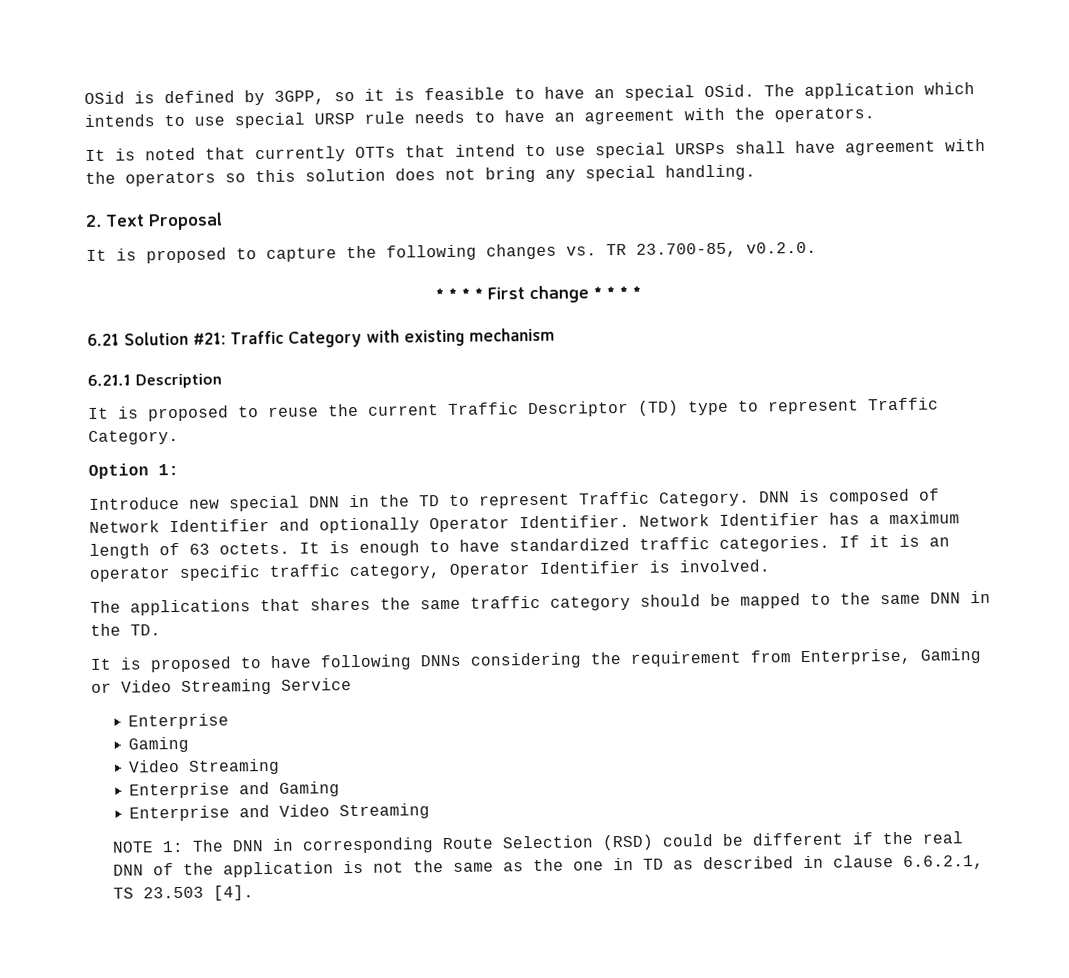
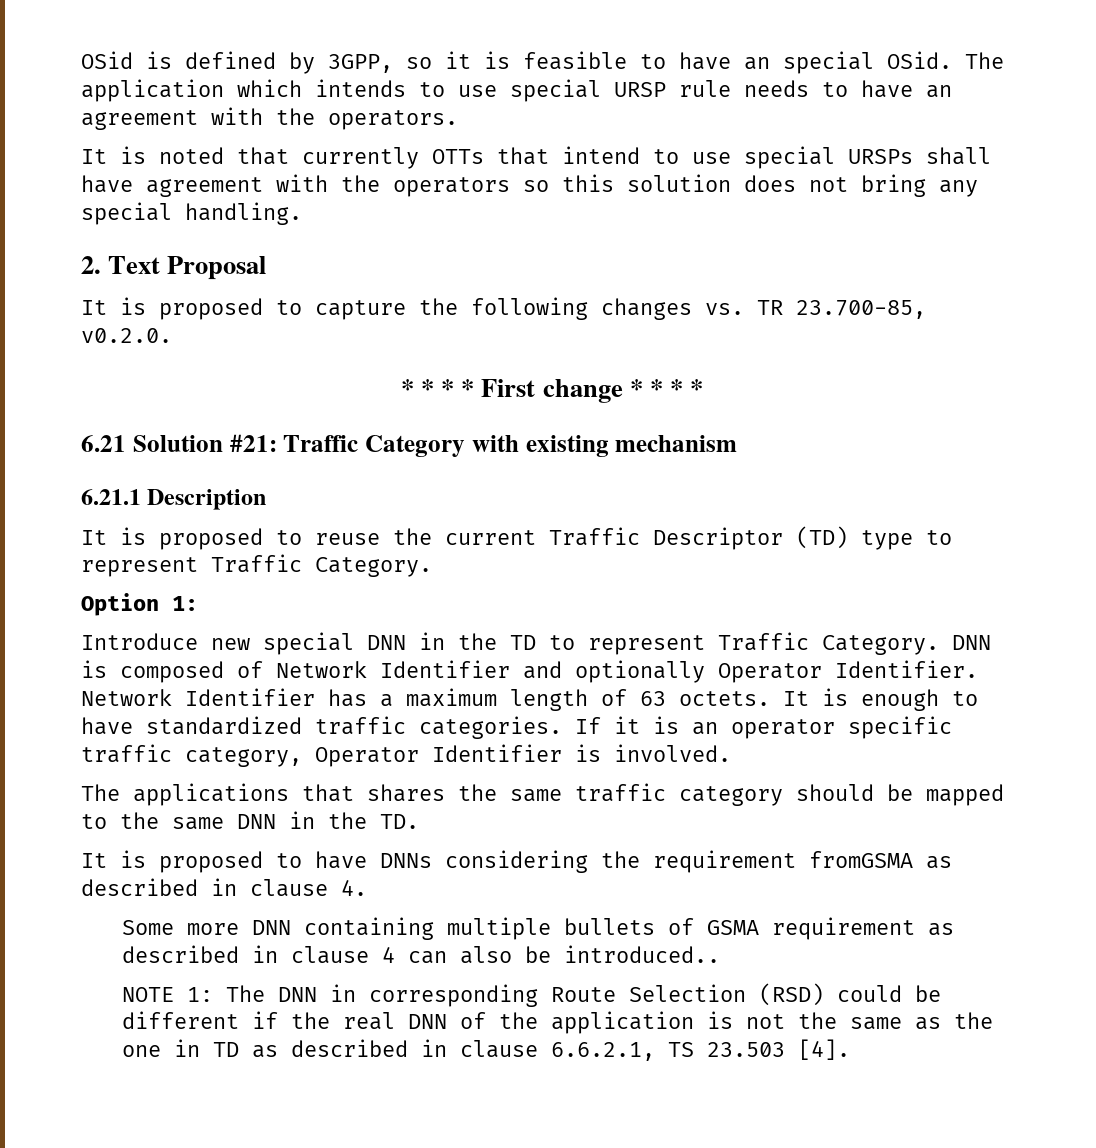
[320,654,412,671] following -> (367, 860) none
[750,648,981,666] [91,678,352,695] [128,713,230,730] [128,736,190,753] [129,758,281,775] [129,781,341,799] [129,803,431,822] from Enterprise, Gaming or Video Streaming Service // Enterprise // Gaming // Video Streaming // Enterprise and Gaming // Enterprise and Video Streaming -> [809,851,952,869] [81,878,367,897] [122,917,955,940] [122,945,721,964] fromGSMA as described in clause 4. // Some more DNN containing multiple bullets of GSMA requirement as described in clause 4 can also be introduced..

